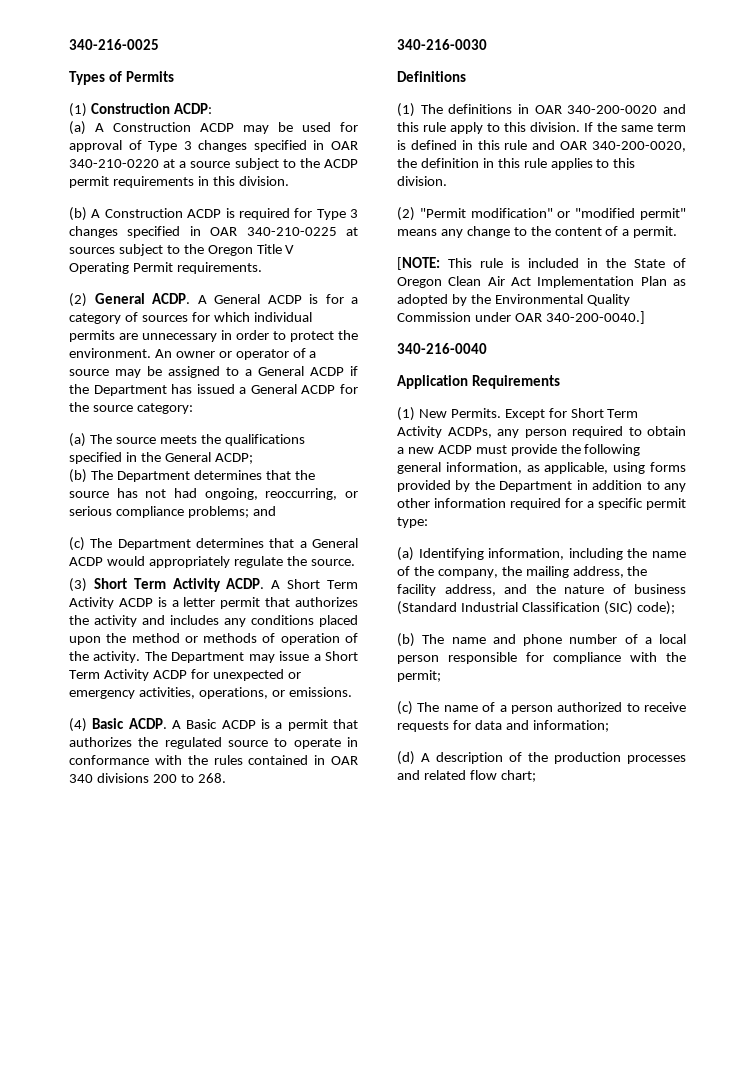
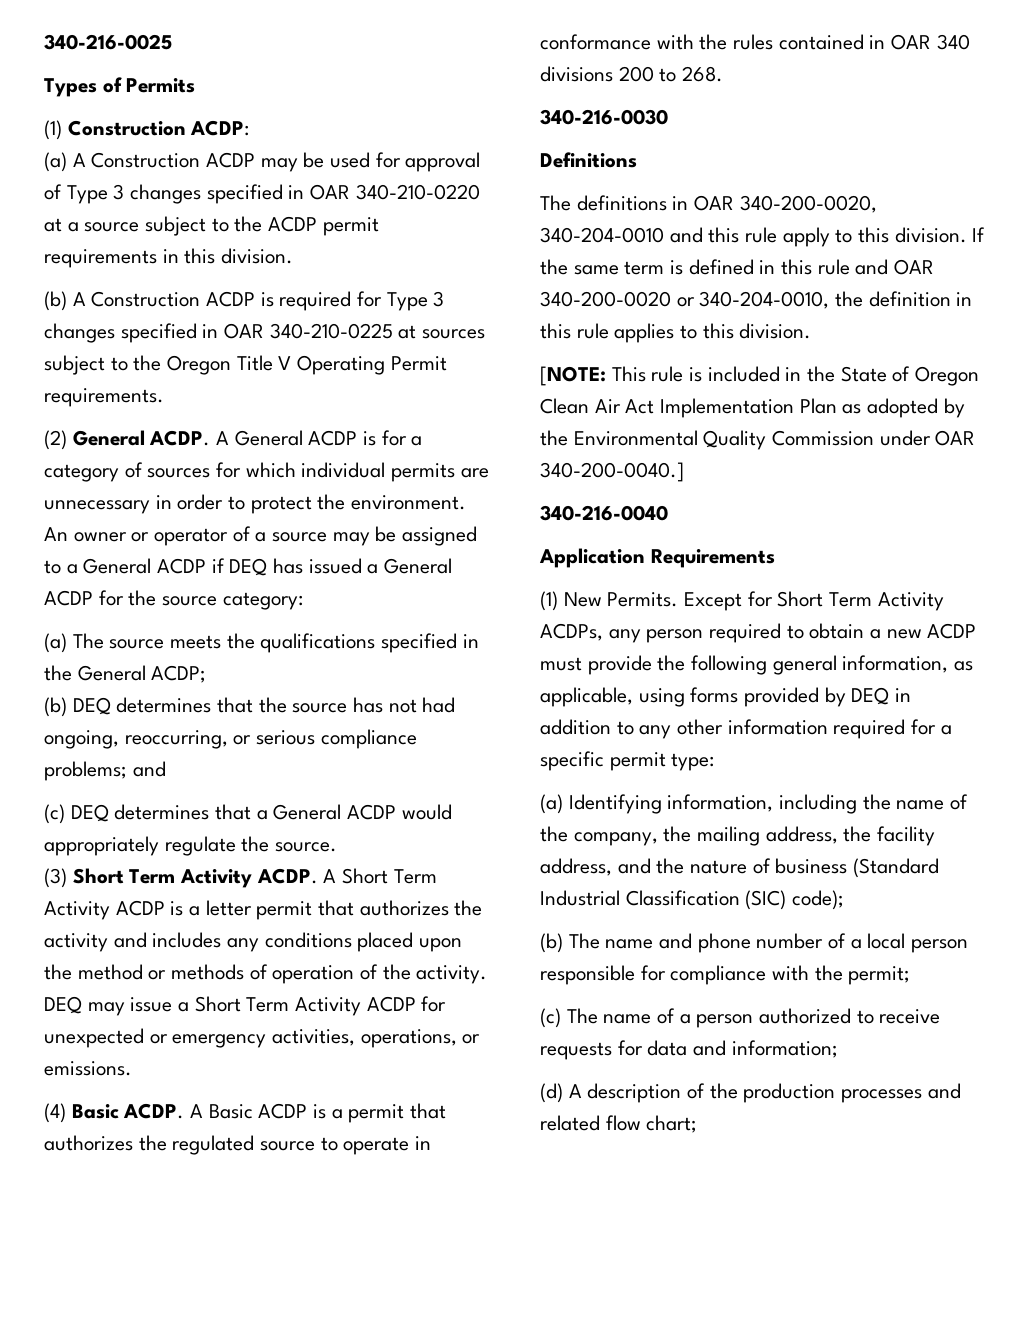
[69,384,167,396] the Department -> [229,558,268,576] DEQ
[90,470,190,482] The Department -> [72,697,111,715] DEQ
[90,538,191,550] The Department -> [70,804,109,822] DEQ
[144,651,245,663] The Department -> [44,996,82,1014] DEQ
[397,103,415,117] (1) -> (637, 160) none
[567,105,658,114] 340-200-0020 -> [739,195,877,213] [540,227,664,243] 340-200-0020, 340-204-0010
[592,141,686,152] 340-200-0020, -> [540,291,830,309] 340-200-0020 or 340-204-0010,
[397,207,686,221] [397,226,678,238] // (2) "Permit modification" or "modified permit" means any change to the content of a permit. -> (812, 331) none
[474,480,573,492] the Department -> [851,687,890,705] DEQ

